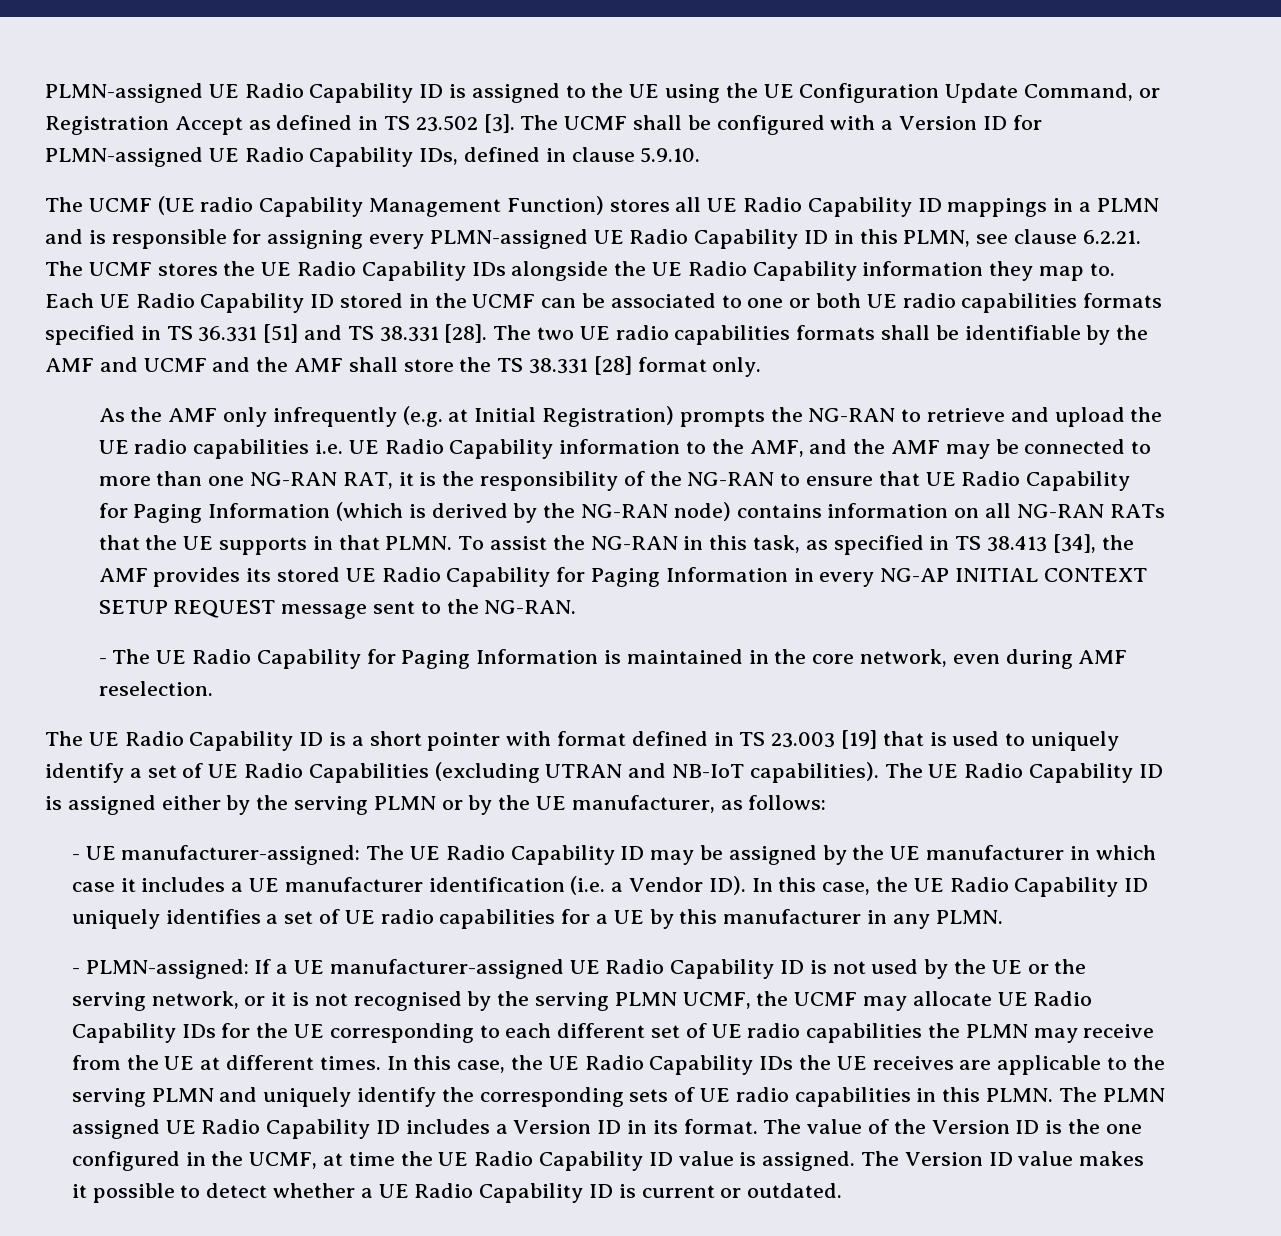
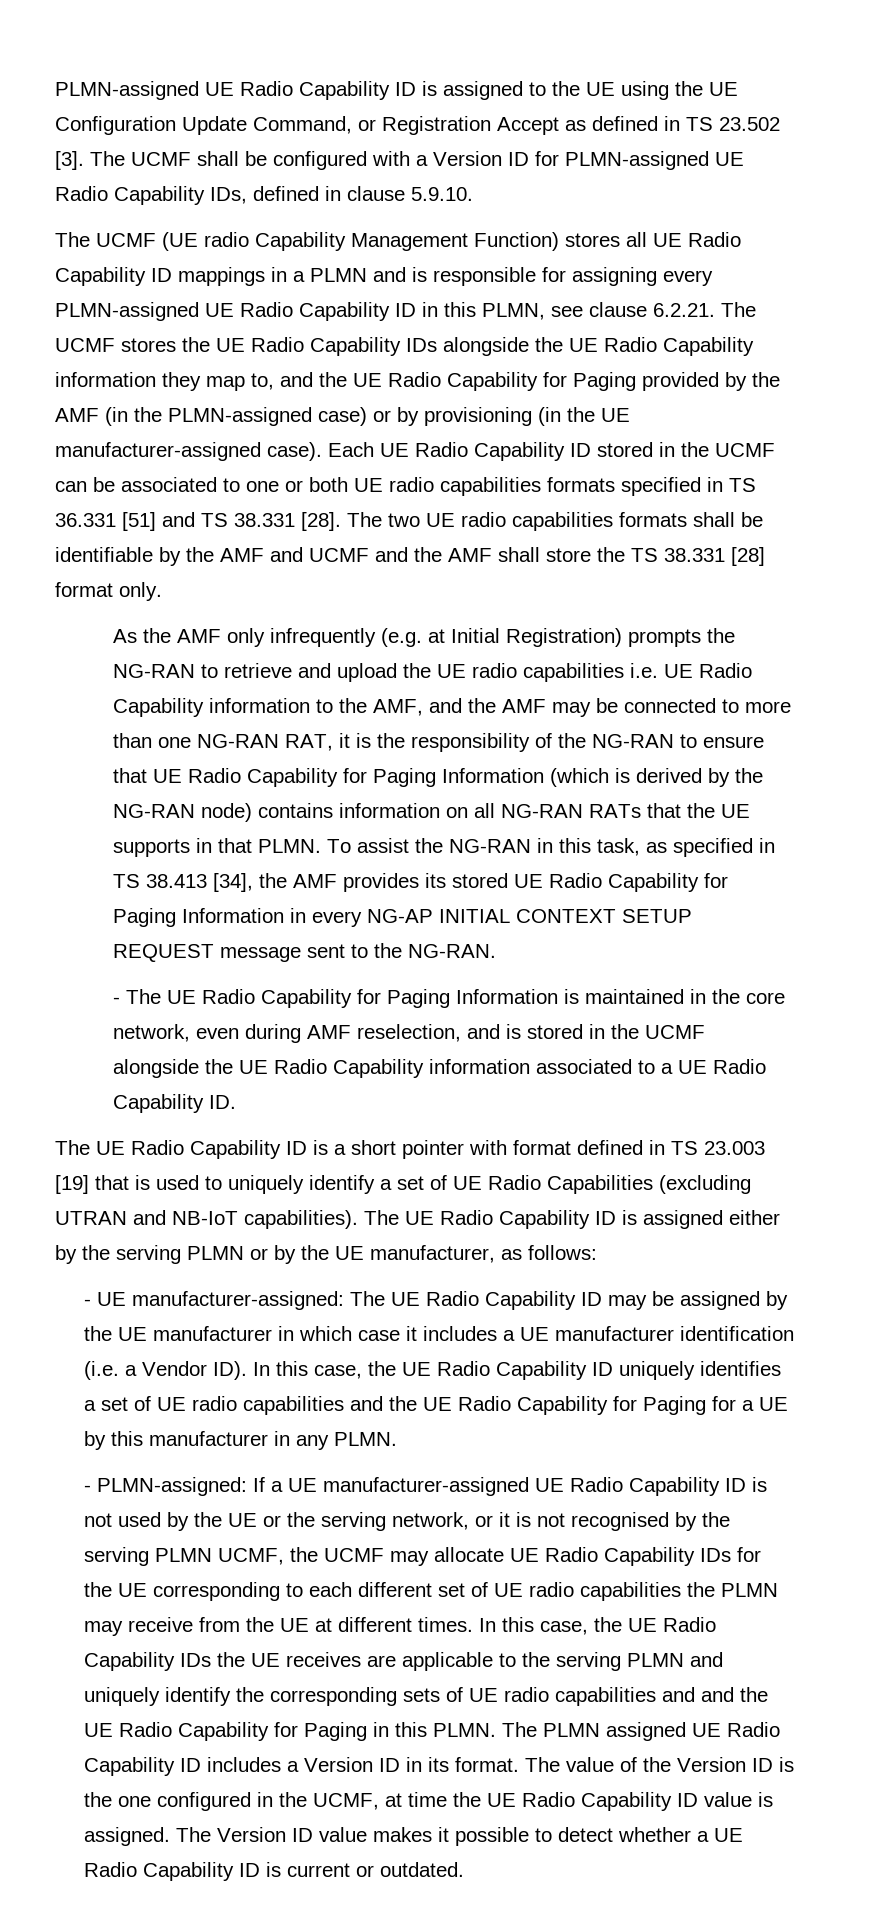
[1089,263,1115,276] to. -> [251,372,780,391] [55,407,630,426] [55,442,322,461] to, and the UE Radio Capability for Paging provided by the AMF (in the PLMN-assigned case) or by provisioning (in the UE manufacturer-assigned case).
[98,681,213,696] reselection. -> [357,1024,706,1042] [113,1059,767,1078] [113,1094,237,1113] reselection, and is stored in the UCMF alongside the UE Radio Capability information associated to a UE Radio Capability ID.
(556, 919) none -> [350,1396,707,1415] and the UE Radio Capability for Paging
(911, 1097) none -> [662,1687,769,1702] [84,1722,368,1741] and and the UE Radio Capability for Paging

